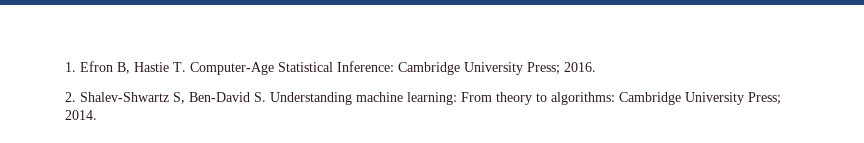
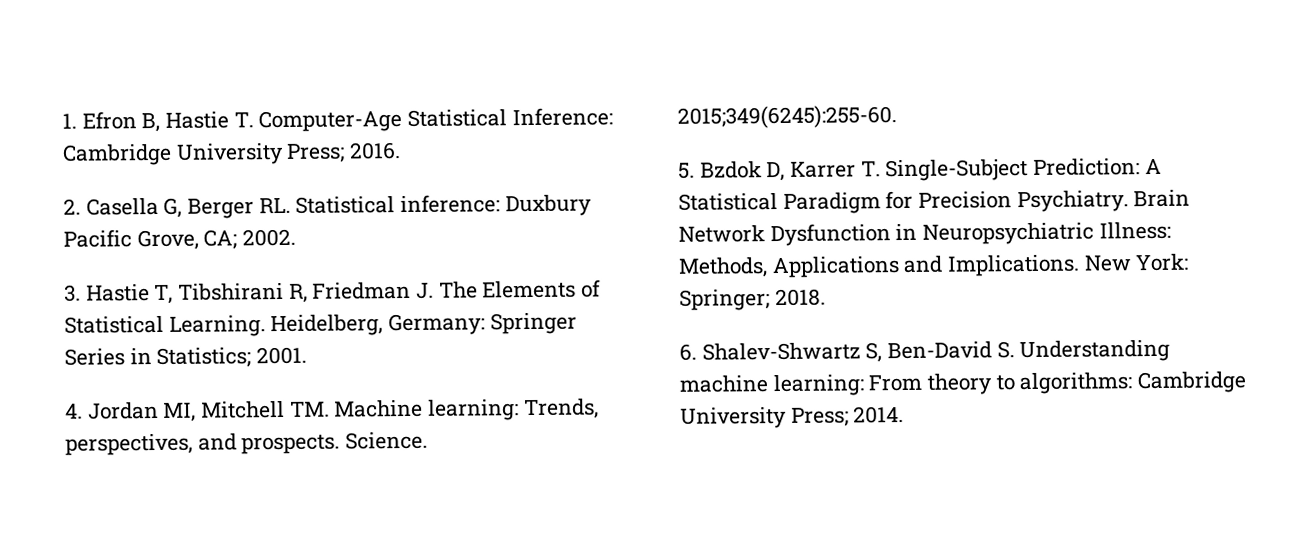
(76, 97) none -> [85,194,592,219] [63,228,297,251] [64,279,602,305] [64,312,577,337] [64,346,308,369] [65,398,599,422] [65,431,429,456] [677,105,897,129] [678,158,1162,182] [678,189,1191,214] [678,221,1171,247] [678,253,1190,279] [679,288,826,311] [679,343,697,361] Casella G, Berger RL. Statistical inference: Duxbury Pacific Grove, CA; 2002. // 3. Hastie T, Tibshirani R, Friedman J. The Elements of Statistical Learning. Heidelberg, Germany: Springer Series in Statistics; 2001. // 4. Jordan MI, Mitchell TM. Machine learning: Trends, perspectives, and prospects. Science. 2015;349(6245):255-60. // 5. Bzdok D, Karrer T. Single-Subject Prediction: A Statistical Paradigm for Precision Psychiatry. Brain Network Dysfunction in Neuropsychiatric Illness: Methods, Applications and Implications. New York: Springer; 2018. // 6.

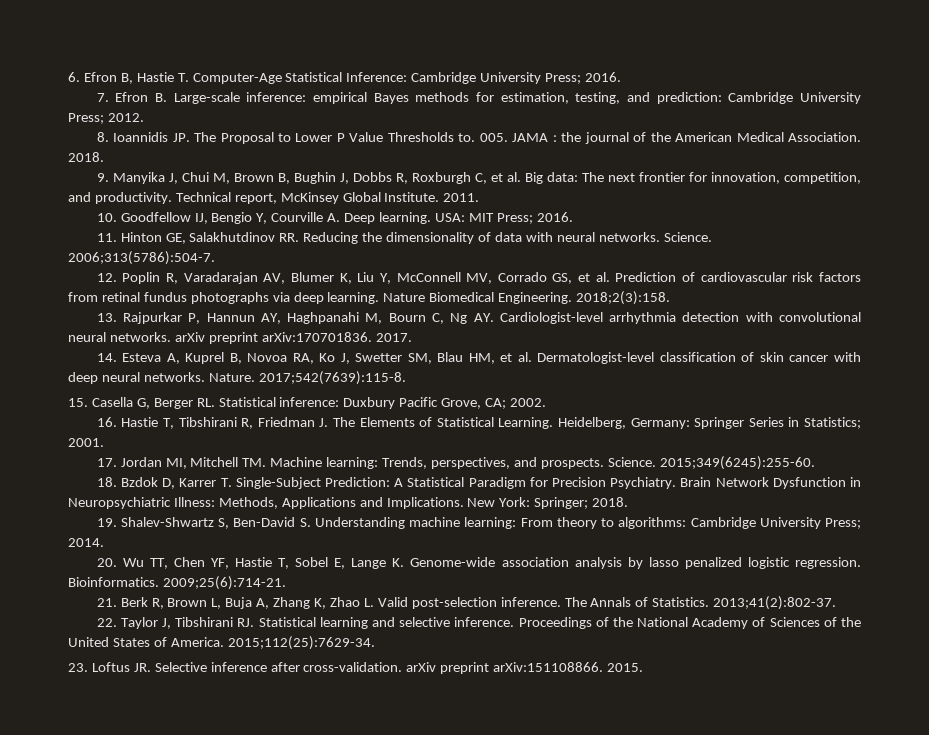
[62,113,77,129] 1. -> [68,72,80,82] 6.
[63,198,81,215] 2. -> [96,92,862,104] [68,113,144,124] [96,132,862,144] [68,152,104,162] [96,172,862,184] [68,192,480,204] [96,212,573,224] [96,232,712,244] [68,251,215,265] [96,272,862,284] [68,291,671,305] [96,312,861,324] [68,332,412,344] [96,352,862,364] [68,371,406,385] [68,398,88,407] 7. Efron B. Large-scale inference: empirical Bayes methods for estimation, testing, and prediction: Cambridge University Press; 2012. // 8. Ioannidis JP. The Proposal to Lower P Value Thresholds to. 005. JAMA : the journal of the American Medical Association. 2018. // 9. Manyika J, Chui M, Brown B, Bughin J, Dobbs R, Roxburgh C, et al. Big data: The next frontier for innovation, competition, and productivity. Technical report, McKinsey Global Institute. 2011. // 10. Goodfellow IJ, Bengio Y, Courville A. Deep learning. USA: MIT Press; 2016. // 11. Hinton GE, Salakhutdinov RR. Reducing the dimensionality of data with neural networks. Science. 2006;313(5786):504-7. // 12. Poplin R, Varadarajan AV, Blumer K, Liu Y, McConnell MV, Corrado GS, et al. Prediction of cardiovascular risk factors from retinal fundus photographs via deep learning. Nature Biomedical Engineering. 2018;2(3):158. // 13. Rajpurkar P, Hannun AY, Haghpanahi M, Bourn C, Ng AY. Cardiologist-level arrhythmia detection with convolutional neural networks. arXiv preprint arXiv:170701836. 2017. // 14. Esteva A, Kuprel B, Novoa RA, Ko J, Swetter SM, Blau HM, et al. Dermatologist-level classification of skin cancer with deep neural networks. Nature. 2017;542(7639):115-8. // 15.
[64,284,81,302] 3. -> [96,417,117,427] 16.
[65,403,83,419] 4. -> [96,458,117,467] 17.
[678,162,695,179] 5. -> [96,477,117,487] 18.
[679,343,697,361] 6. -> [96,518,117,527] 19.
(905, 415) none -> [96,557,861,569] [68,576,286,590] [96,596,837,610] [96,617,861,629] [68,636,375,650] [68,662,644,674] // 20. Wu TT, Chen YF, Hastie T, Sobel E, Lange K. Genome-wide association analysis by lasso penalized logistic regression. Bioinformatics. 2009;25(6):714-21. // 21. Berk R, Brown L, Buja A, Zhang K, Zhao L. Valid post-selection inference. The Annals of Statistics. 2013;41(2):802-37. // 22. Taylor J, Tibshirani RJ. Statistical learning and selective inference. Proceedings of the National Academy of Sciences of the United States of America. 2015;112(25):7629-34. // 23. Loftus JR. Selective inference after cross-validation. arXiv preprint arXiv:151108866. 2015.

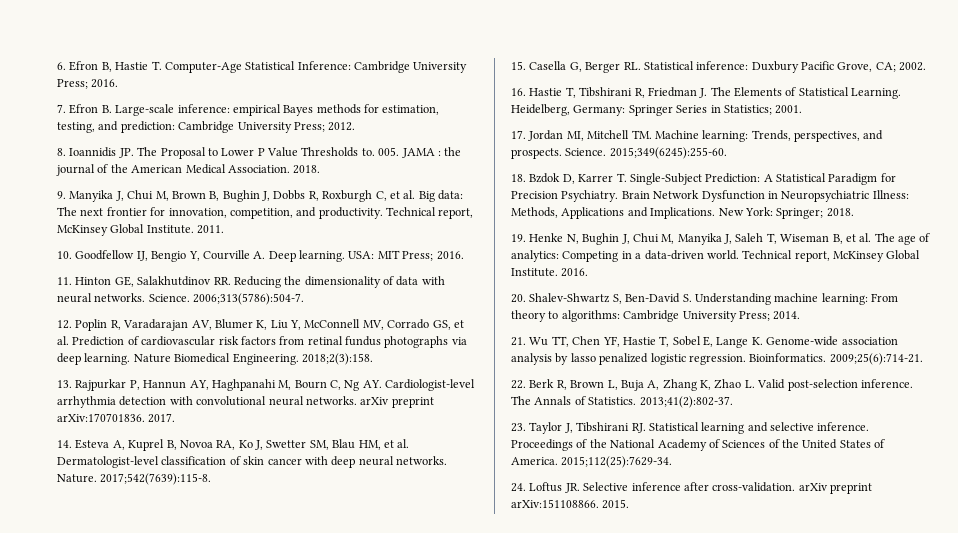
(117, 522) none -> [529,233,931,245] [511,250,921,262] [511,268,589,277] [511,294,526,303] Henke N, Bughin J, Chui M, Manyika J, Saleh T, Wiseman B, et al. The age of analytics: Competing in a data-driven world. Technical report, McKinsey Global Institute. 2016. // 20.
[96,558,117,567] 20. -> [511,337,526,346] 21.
[96,598,117,607] 21. -> [511,380,526,389] 22.
[96,618,117,627] 22. -> [511,423,526,432] 23.
[68,663,88,672] 23. -> [511,483,526,492] 24.

